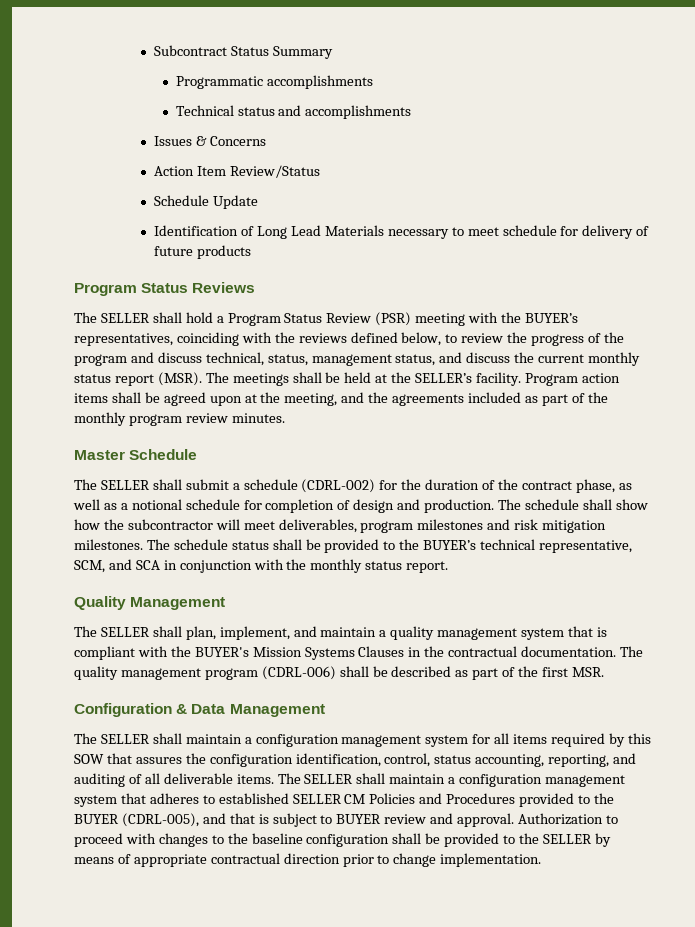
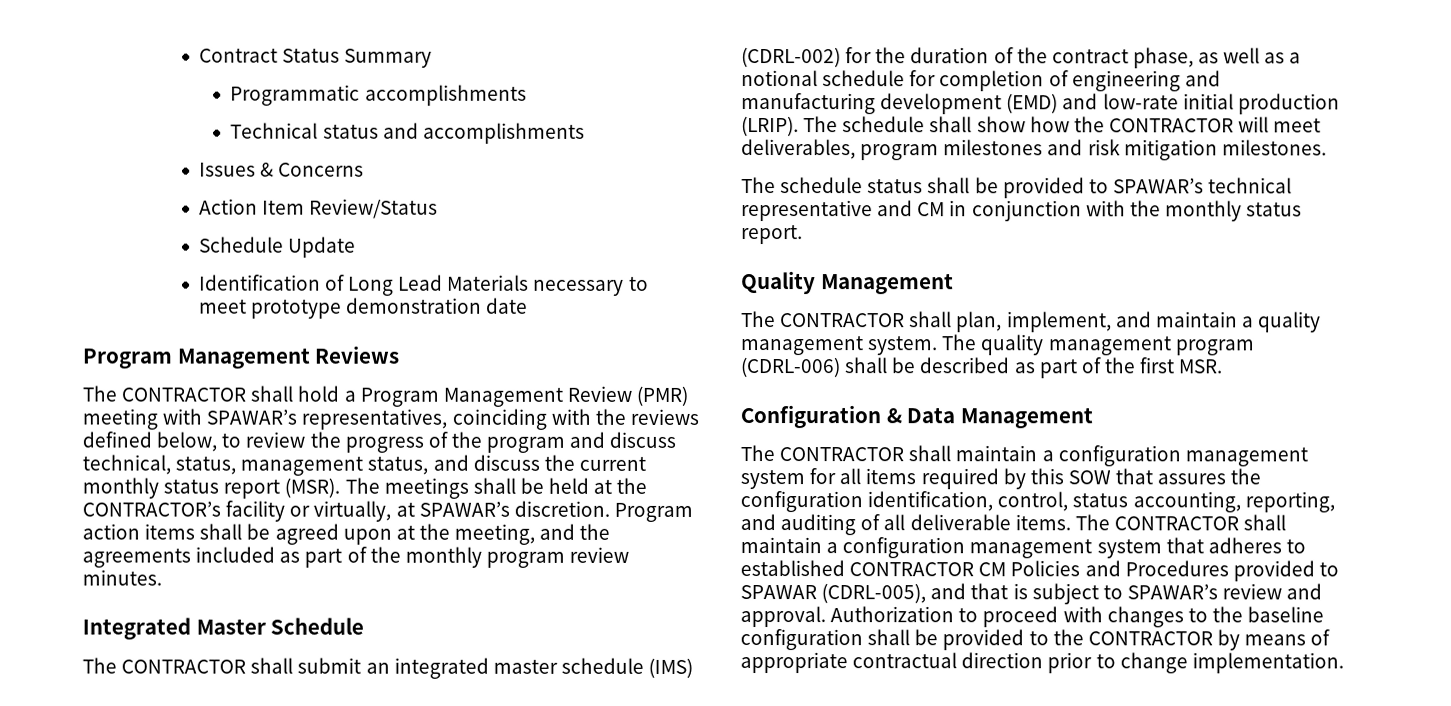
[154,45,228,56] Subcontract -> [198,48,278,63] Contract
[502,225,650,239] [154,245,252,259] [74,283,189,296] schedule for delivery of future products // Program Status -> [250,297,529,319] [82,347,311,369] prototype demonstration date // Program Management
[100,313,150,323] SELLER -> [121,387,247,402] CONTRACTOR
[284,312,578,326] Status Review (PSR) meeting with the BUYER’s -> [442,385,689,407] [82,408,298,430] Management Review (PMR) meeting with SPAWAR’s
[415,372,522,386] SELLER’s facility. -> [82,500,610,522] CONTRACTOR’s facility or virtually, at SPAWAR’s discretion.
(285, 418) none -> [82,617,191,640] Integrated
[100,480,150,490] SELLER -> [121,659,247,674] CONTRACTOR
[232,479,298,490] a schedule -> [365,657,694,679] an integrated master schedule (IMS)
[353,499,495,513] design and production. -> [1071,70,1221,92] [741,93,1340,115] [741,116,799,137] engineering and manufacturing development (EMD) and low-rate initial production (LRIP).
[127,519,213,530] subcontractor -> [1108,118,1234,133] CONTRACTOR
(143, 544) none -> (1327, 147) //
[399,539,633,553] [74,559,160,573] the BUYER’s technical representative, SCM, and SCA -> [1112,177,1293,194] [741,200,946,222] SPAWAR’s technical representative and CM
[100,627,150,637] SELLER -> [780,313,906,328] CONTRACTOR
[521,626,607,640] [74,646,617,660] system that is compliant with the BUYER's Mission Systems Clauses in the contractual documentation. -> [867,336,939,356] system.
[100,734,150,744] SELLER -> [779,447,905,462] CONTRACTOR
[304,774,354,784] SELLER -> [1113,516,1239,531] CONTRACTOR
[292,794,342,804] SELLER -> [849,562,975,577] CONTRACTOR
[593,793,614,804] [74,814,119,824] the BUYER -> [740,585,817,600] SPAWAR
[336,814,382,824] BUYER -> [1126,584,1218,600] SPAWAR’s
[542,834,592,844] SELLER -> [1087,631,1213,646] CONTRACTOR

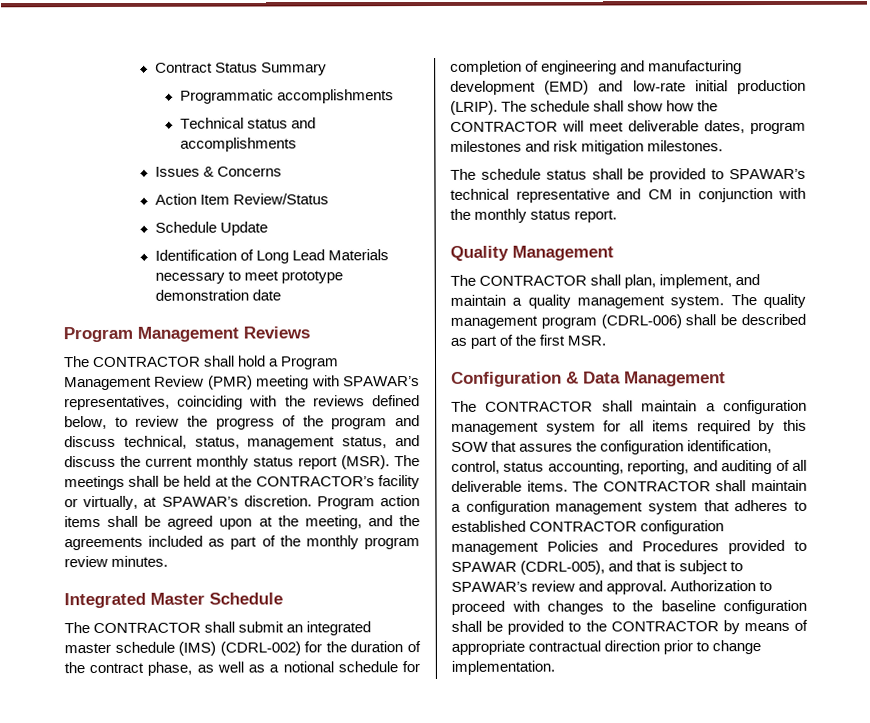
[741,139,856,160] deliverables, -> [628,120,745,134] deliverable dates,
[978,562,1007,577] CM -> [640,520,725,535] [451,541,539,555] configuration management

